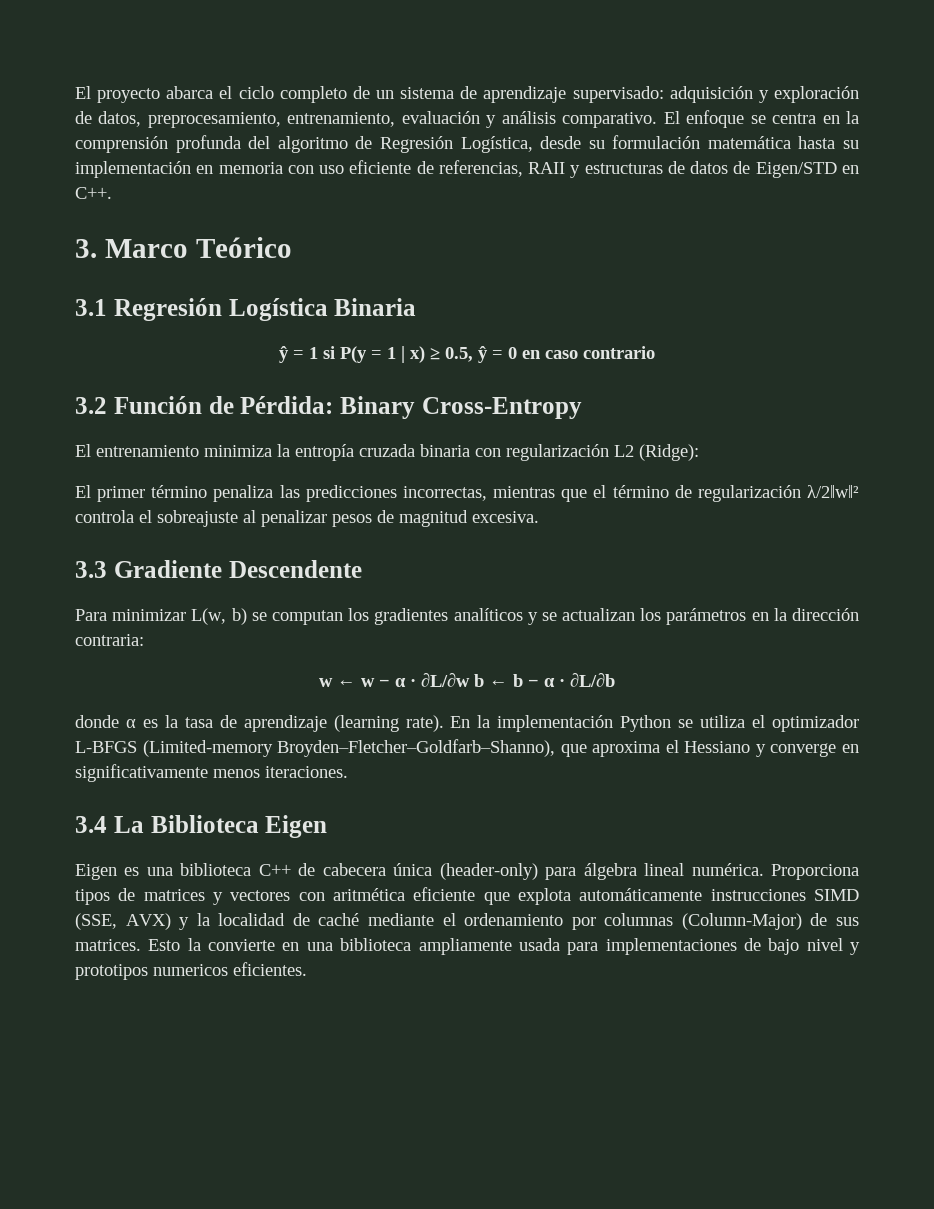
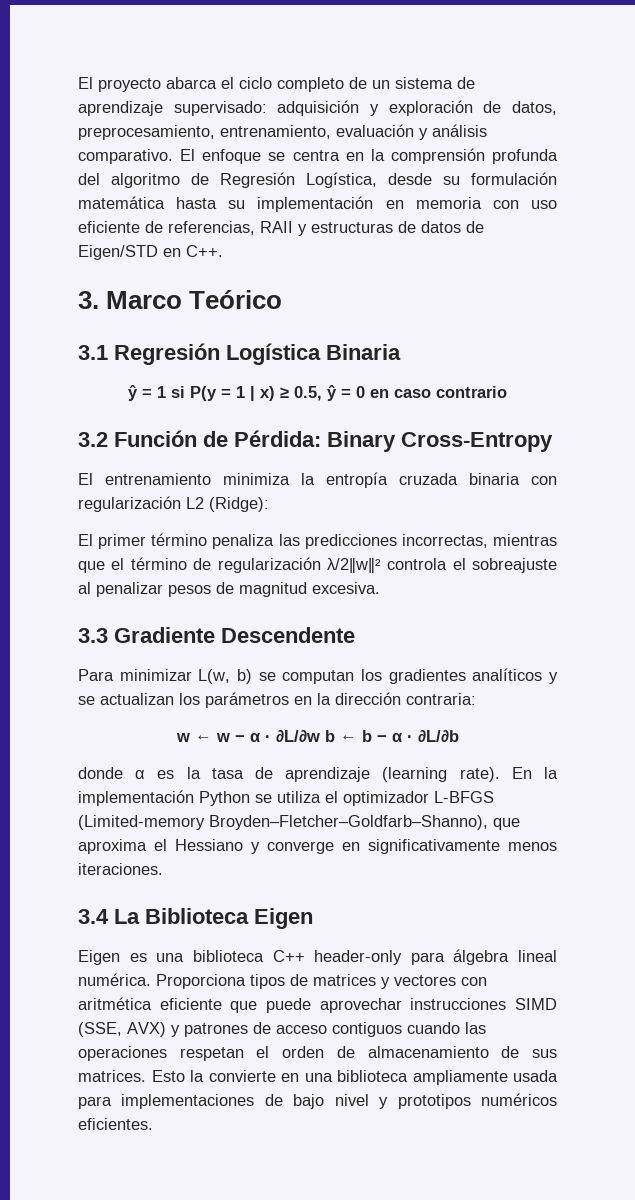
[298,863,538,880] de cabecera única (header-only) -> [314,950,403,965] header-only
[518,888,703,905] explota automáticamente -> [266,998,402,1013] puede aprovechar
[196,913,802,930] la localidad de caché mediante el ordenamiento por columnas (Column-Major) -> [184,1022,486,1037] [78,1046,489,1061] patrones de acceso contiguos cuando las operaciones respetan el orden de almacenamiento
[153,964,228,976] numericos -> [481,1093,557,1106] numéricos

